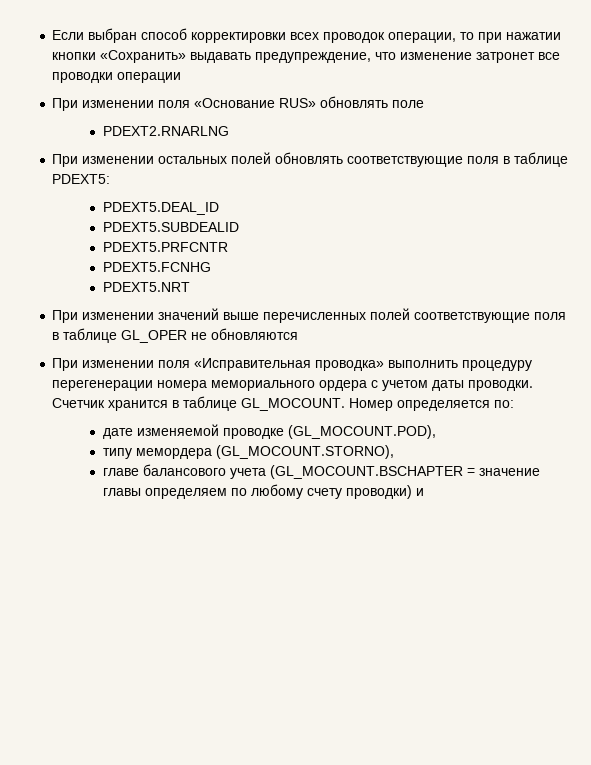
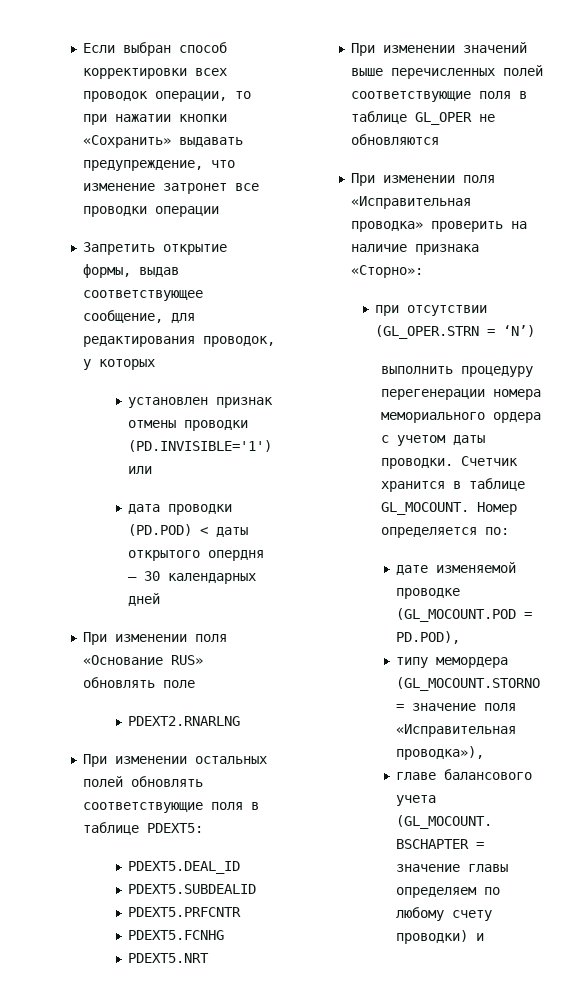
(182, 77) none -> [82,242,227,255] [82,264,179,278] [82,290,203,301] [82,310,195,323] [82,336,275,347] [82,359,155,370] [128,397,274,408] [128,420,249,431] [128,440,273,452] [128,466,153,474] [128,504,233,515] [128,524,249,537] [128,550,265,561] [128,571,257,584] [128,593,161,606] // Запретить открытие формы, выдав соответствующее сообщение, для редактирования проводок, у которых // установлен признак отмены проводки (PD.INVISIBLE='1') или // дата проводки (PD.POD) < даты открытого опердня – 30 календарных дней
(385, 365) none -> [430,221,527,232] [350,244,479,255] [350,265,423,278] [374,305,487,316] [374,325,535,339] проверить на наличие признака «Сторно»: // при отсутствии (GL_OPER.STRN = ‘N’) //
[288,425,437,439] (GL_MOCOUNT.POD), -> [396,608,533,622] [396,631,461,644] (GL_MOCOUNT.POD = PD.POD),
[216,445,395,459] (GL_MOCOUNT.STORNO), -> [396,677,541,691] [396,703,517,711] [396,724,517,737] [396,746,485,760] (GL_MOCOUNT.STORNO = значение поля «Исправительная проводка»),

